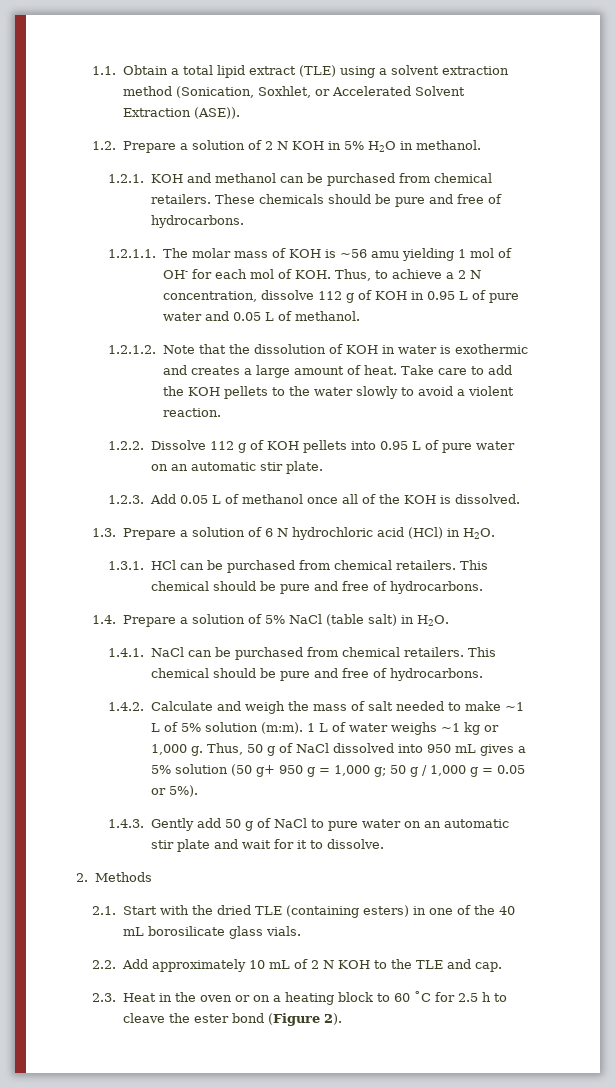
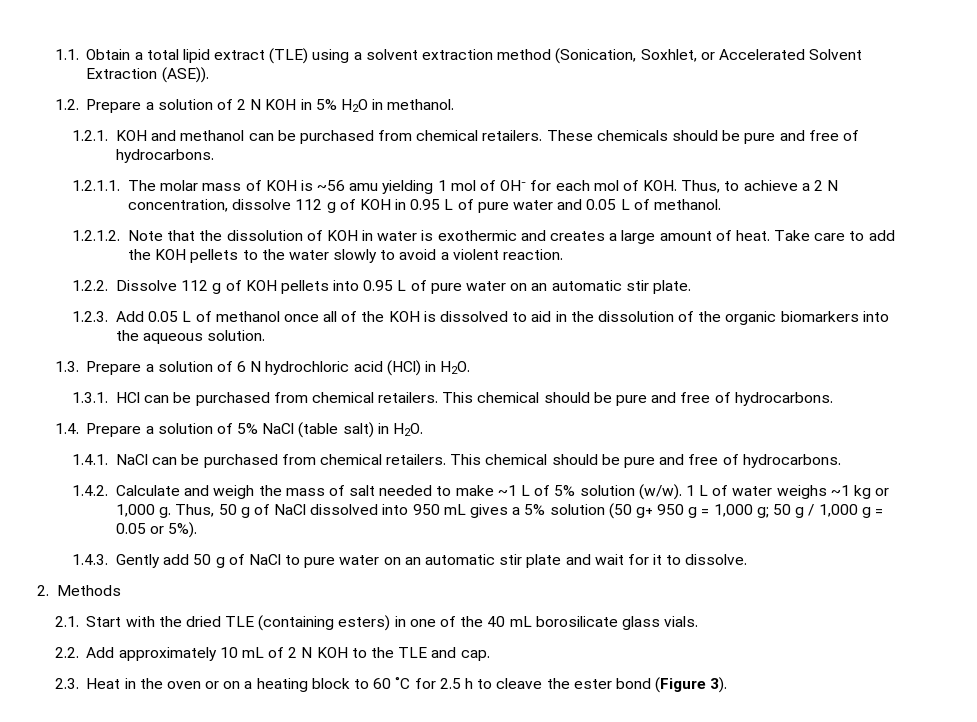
[454,494,520,504] dissolved. -> [439,311,889,325] [115,330,266,344] dissolved to aid in the dissolution of the organic biomarkers into the aqueous solution.
[260,722,303,734] (m:m). -> [638,484,682,500] (w/w).
[323,1013,342,1025] 2). -> [710,677,728,693] 3).

